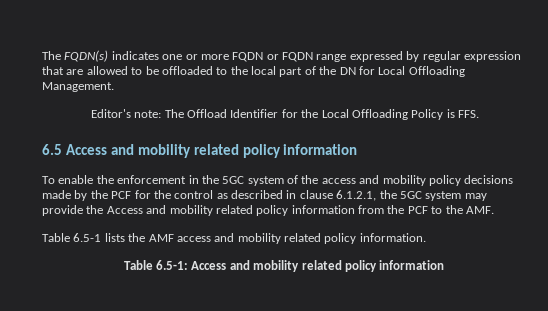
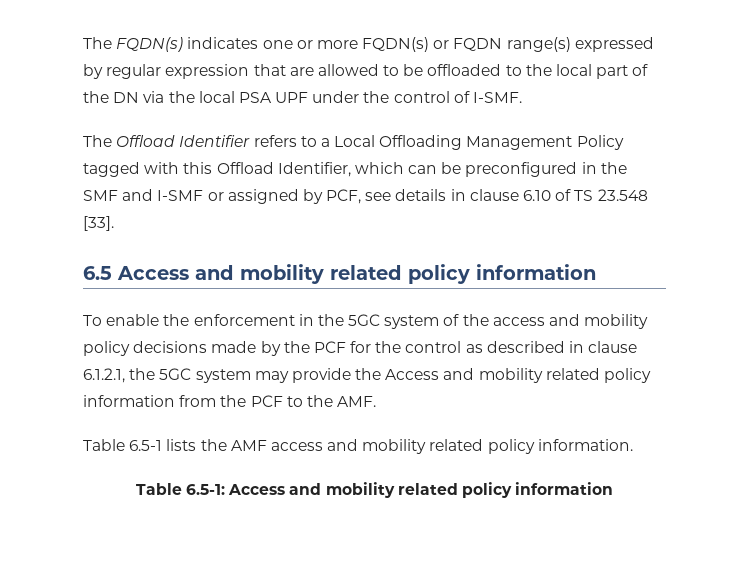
[232,52,264,62] FQDN -> [362,37,430,52] FQDN(s)
[316,54,347,62] range -> [506,37,571,52] range(s)
[358,66,465,77] [42,82,114,92] [90,109,480,120] for Local Offloading Management. // Editor's note: The Offload Identifier for the Local Offloading Policy is FFS. -> [143,91,523,103] [83,135,624,150] [83,162,627,177] [83,189,648,204] [83,216,114,231] via the local PSA UPF under the control of I-SMF. // The Offload Identifier refers to a Local Offloading Management Policy tagged with this Offload Identifier, which can be preconfigured in the SMF and I-SMF or assigned by PCF, see details in clause 6.10 of TS 23.548 [33].

